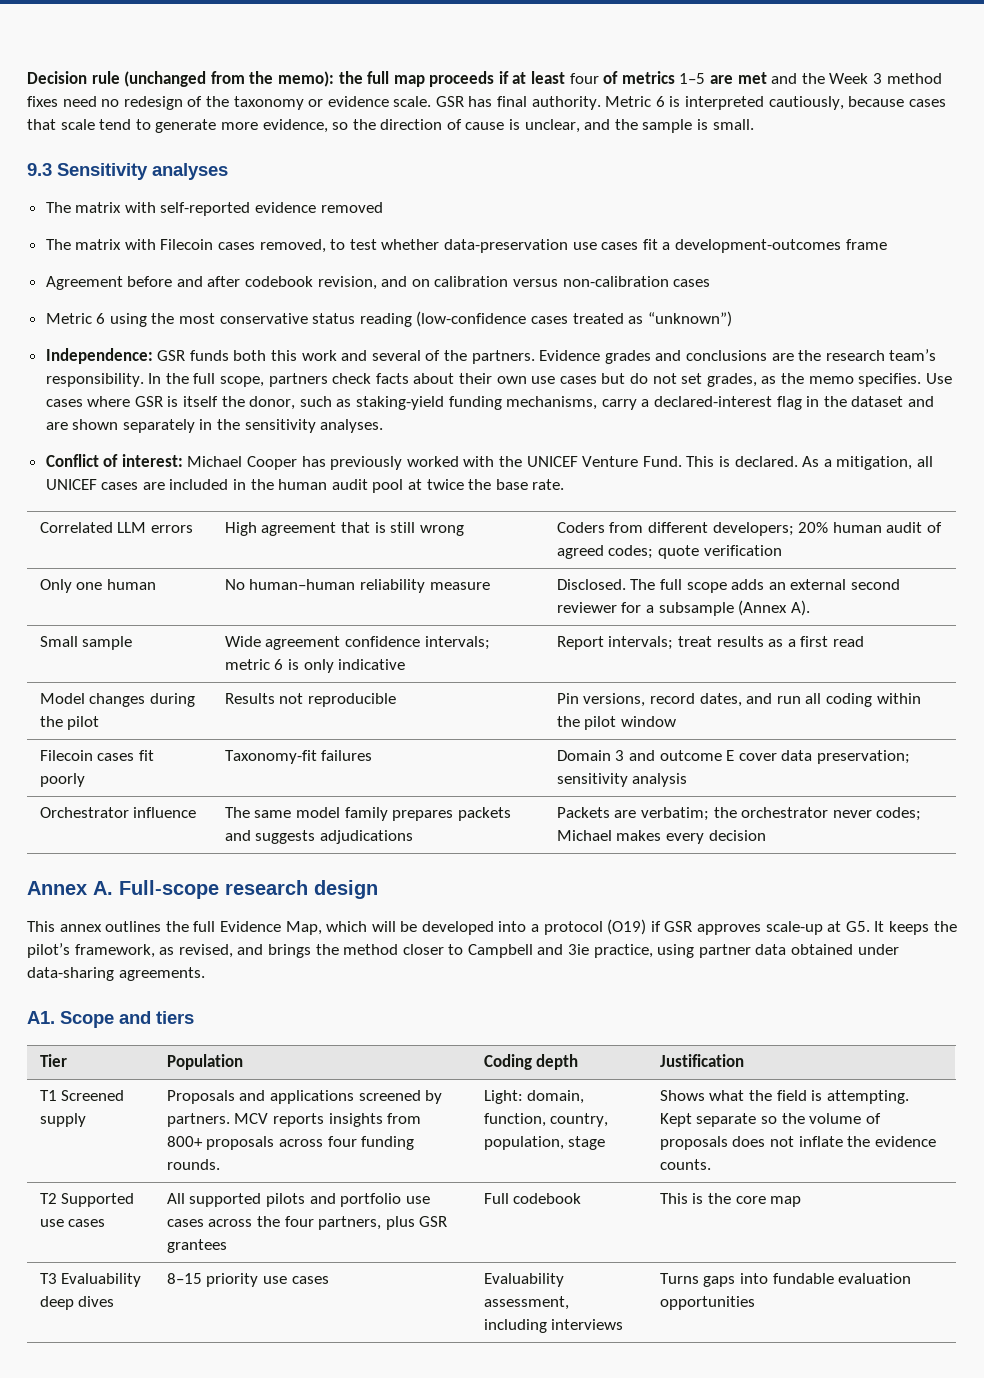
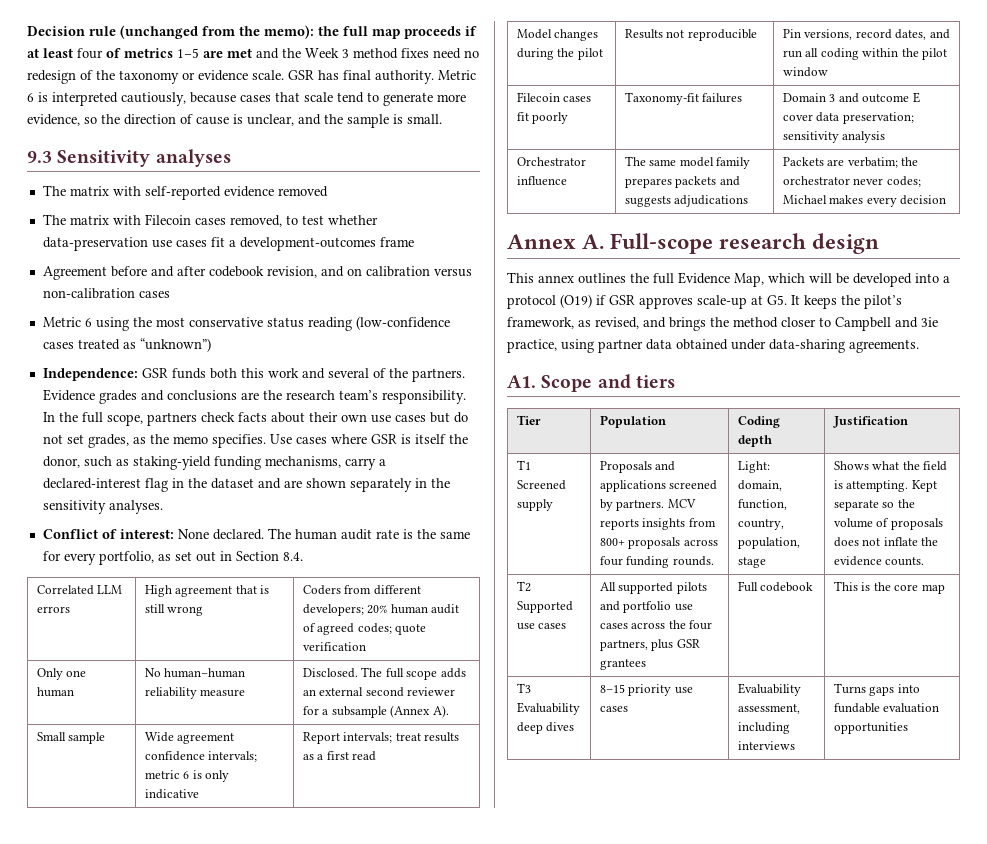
[187,456,933,470] [45,479,565,493] Michael Cooper has previously worked with the UNICEF Venture Fund. This is declared. As a mitigation, all UNICEF cases are included in the human audit pool at twice the base rate. -> [177,528,470,540] [42,551,303,565] None declared. The human audit rate is the same for every portfolio, as set out in Section 8.4.

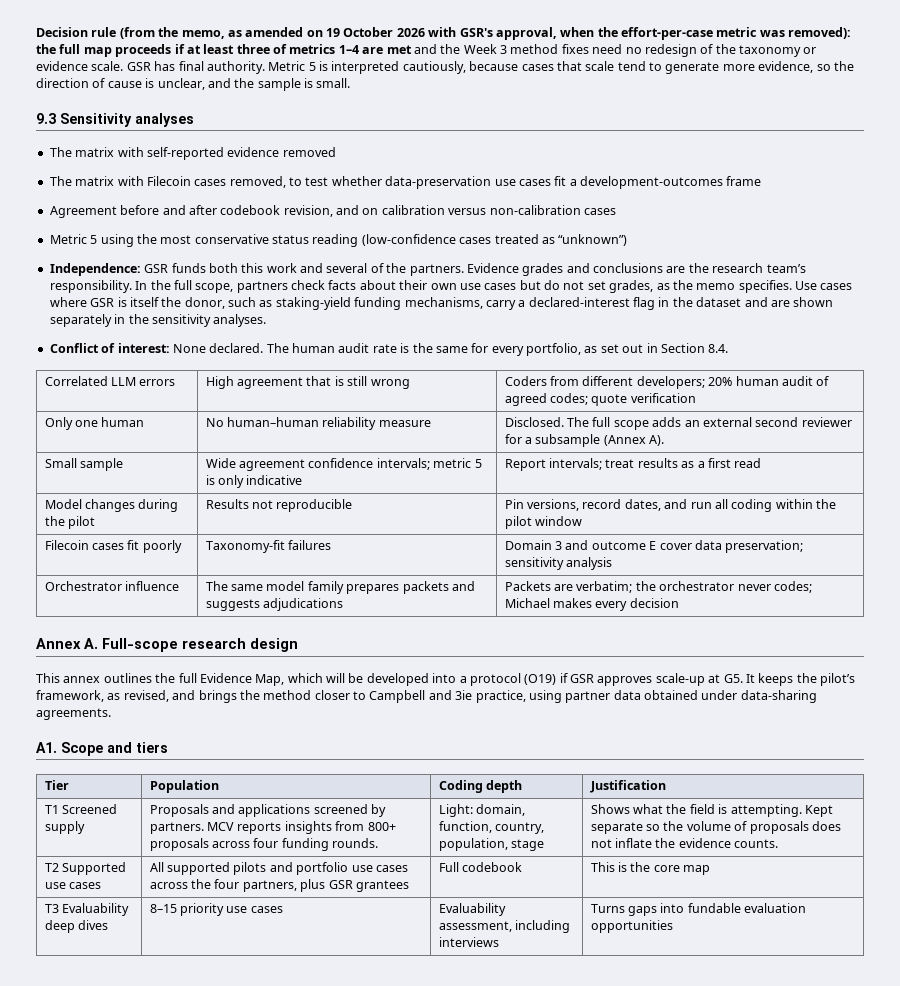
[120,25,314,39] (unchanged from the memo): -> [119,27,852,40] (from the memo, as amended on 19 October 2026 with GSR's approval, when the effort-per-case metric was removed):
[77,48,103,59] four -> [236,44,270,54] three
[177,48,199,58] 1–5 -> [338,45,359,54] 1–4
[27,93,34,102] 6 -> [308,62,316,71] 5
[84,318,92,327] 6 -> [90,235,98,244] 5
[183,771,190,779] 6 -> [474,459,482,468] 5

